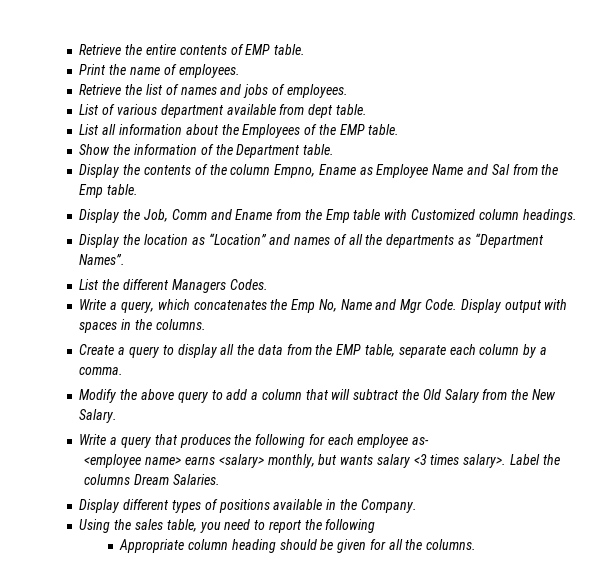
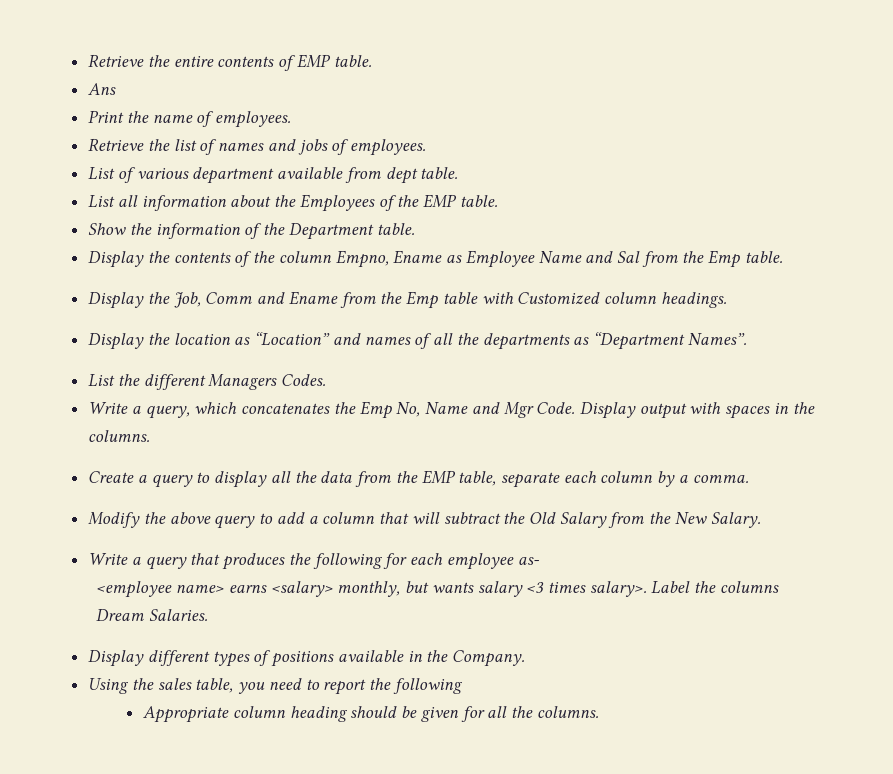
(306, 49) none -> [88,83,117,95] // Ans

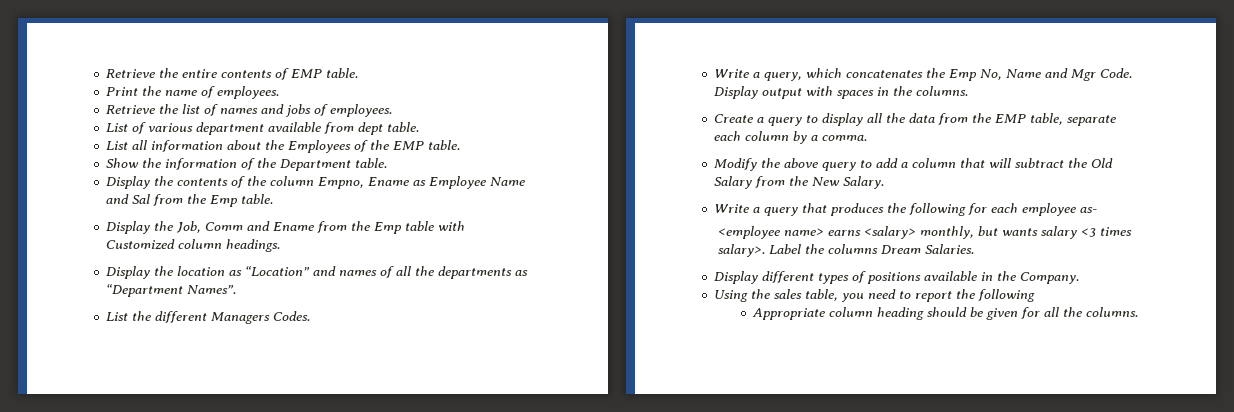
[88,83,117,95] // Ans -> (359, 73) none

